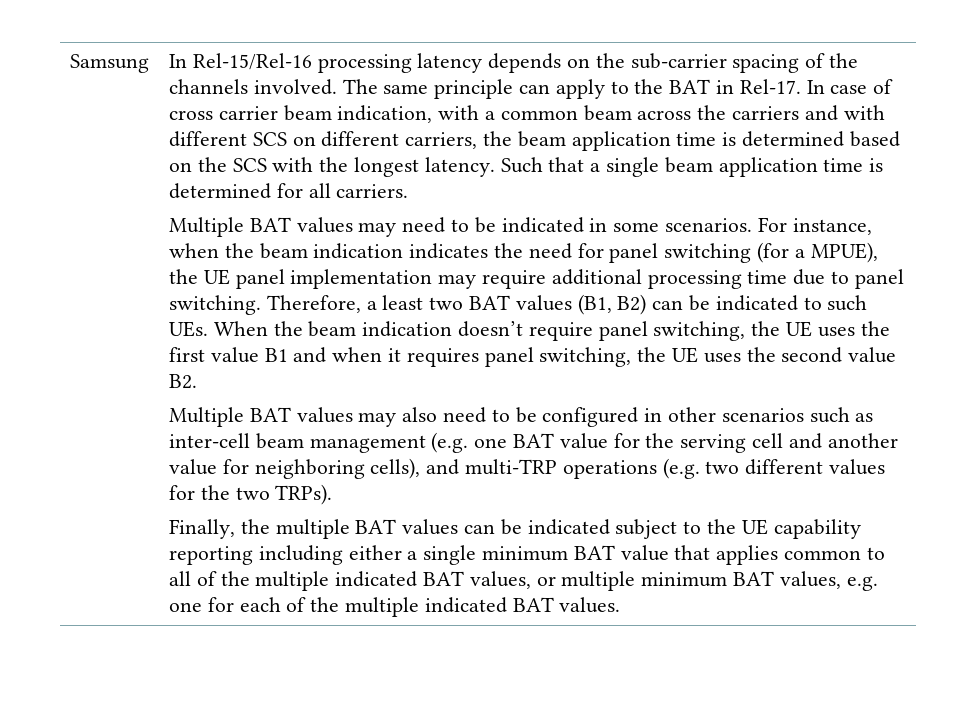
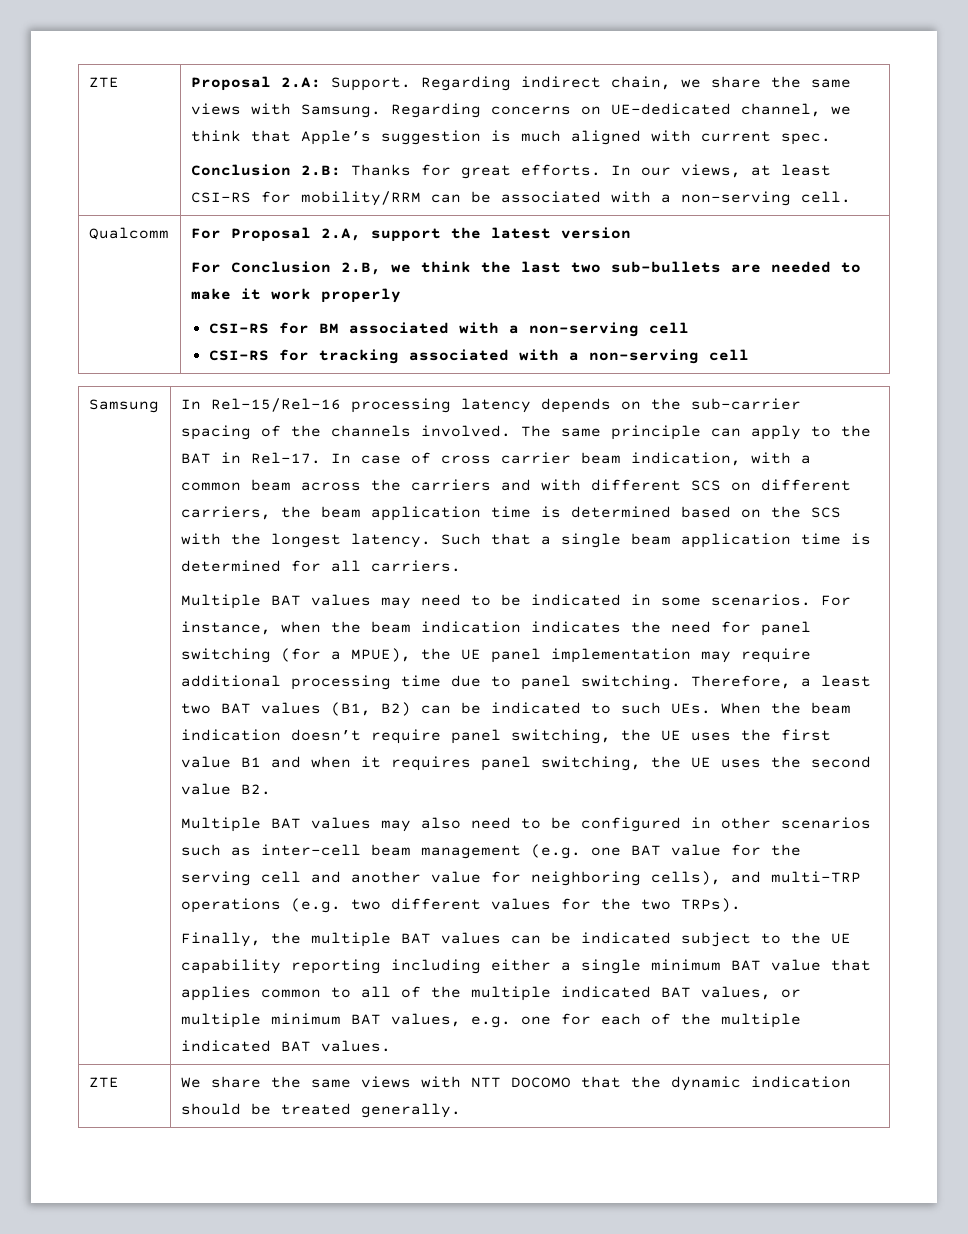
(69, 63) none -> [88,77,119,88] [190,76,851,91] [190,103,851,118] [190,130,831,145] [190,164,831,179] [190,191,851,206] [88,227,169,240] [190,227,631,242] [190,261,861,275] [190,288,401,303] [208,322,689,337] [208,349,749,364] ZTE | Proposal 2.A: Support. Regarding indirect chain, we share the same views with Samsung. Regarding concerns on UE-dedicated channel, we think that Apple’s suggestion is much aligned with current spec. // Conclusion 2.B: Thanks for great efforts. In our views, at least CSI-RS for mobility/RRM can be associated with a non-serving cell. // Qualcomm | For Proposal 2.A, support the latest version // For Conclusion 2.B, we think the last two sub-bullets are needed to make it work properly // CSI-RS for BM associated with a non-serving cell // CSI-RS for tracking associated with a non-serving cell //
(621, 605) none -> [88,1077,119,1088] [180,1076,851,1091] [180,1103,461,1118] // ZTE | We share the same views with NTT DOCOMO that the dynamic indication should be treated generally.

